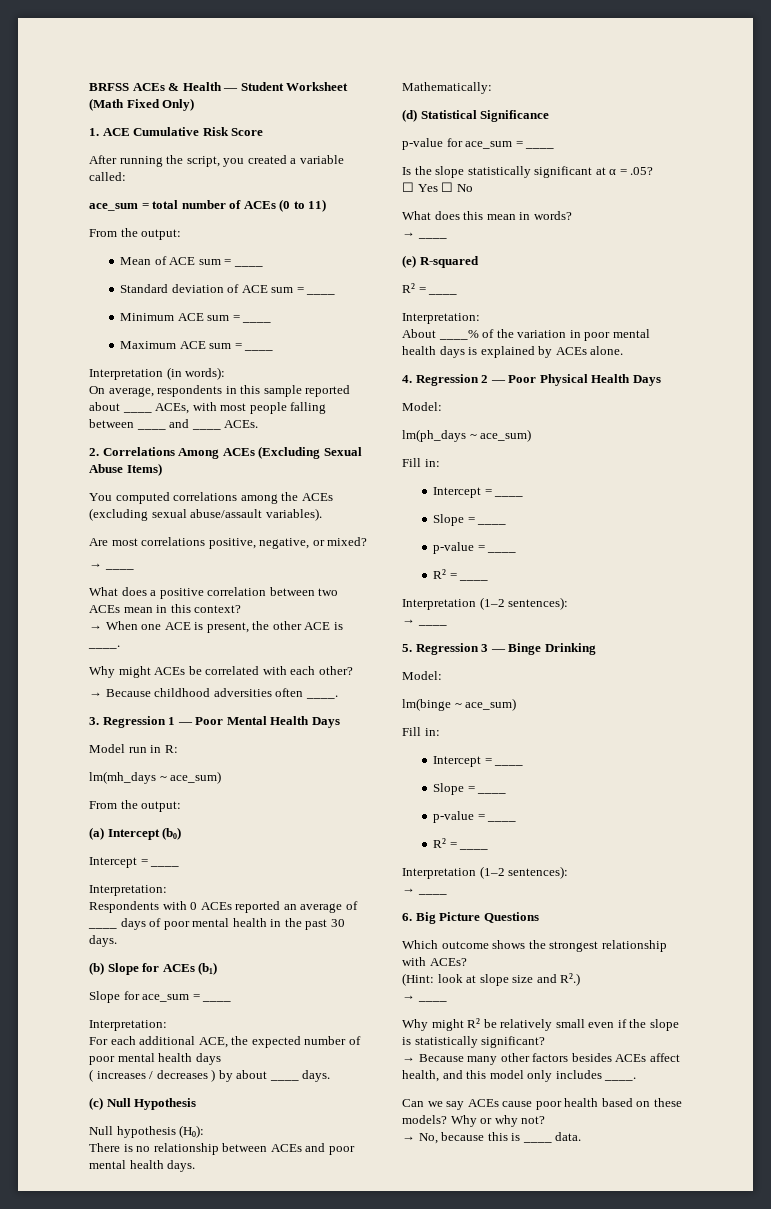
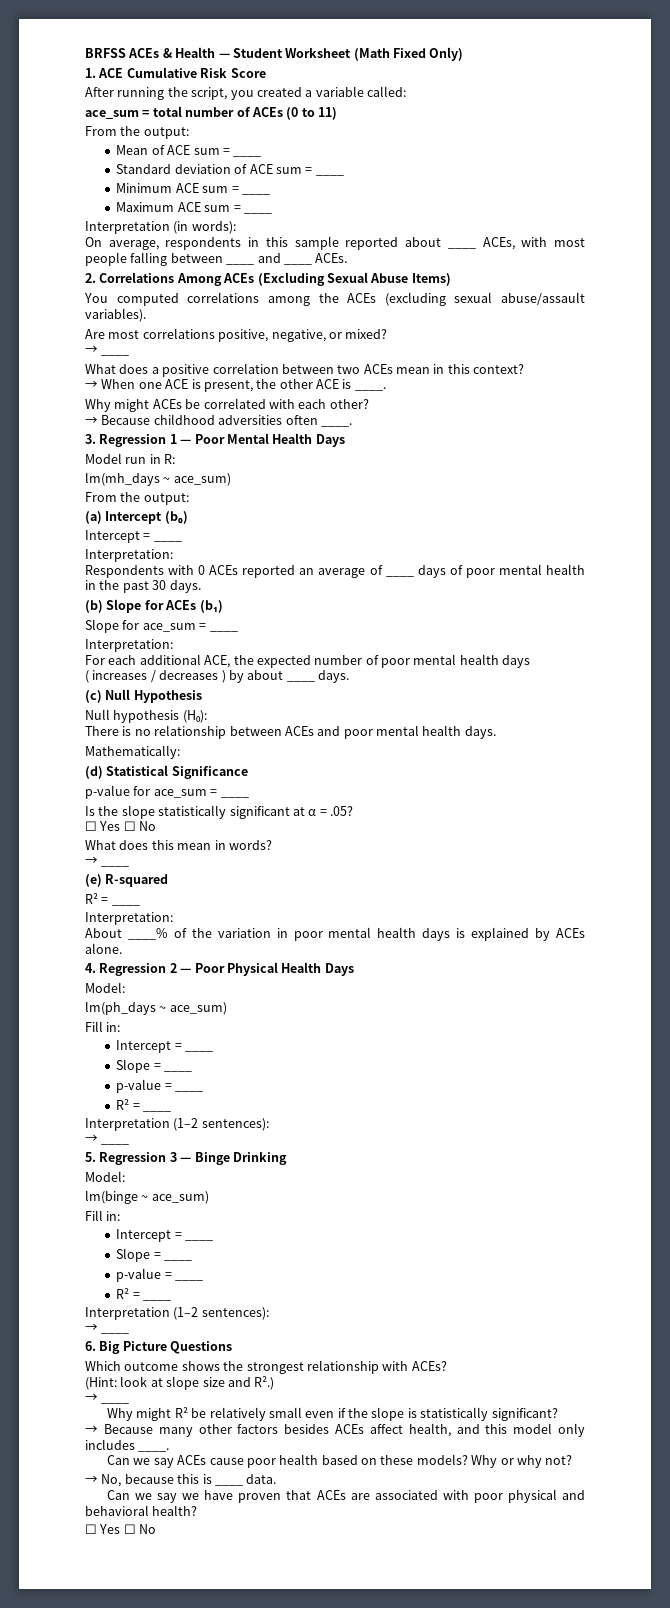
(582, 1136) none -> [106,1489,585,1503] [85,1505,198,1516] [85,1524,157,1534] // Can we say we have proven that ACEs are associated with poor physical and behavioral health? // ☐ Yes ☐ No

